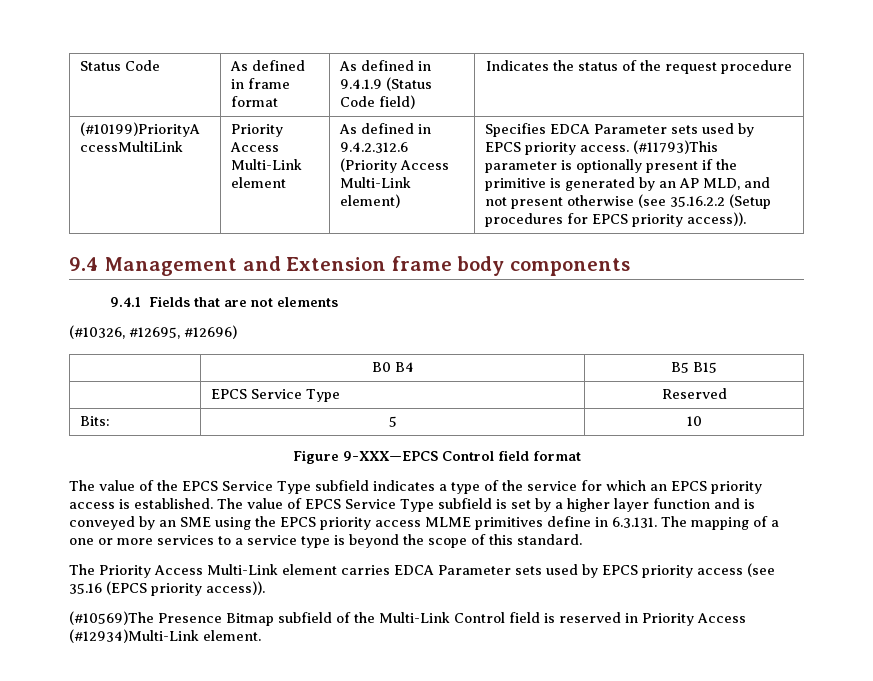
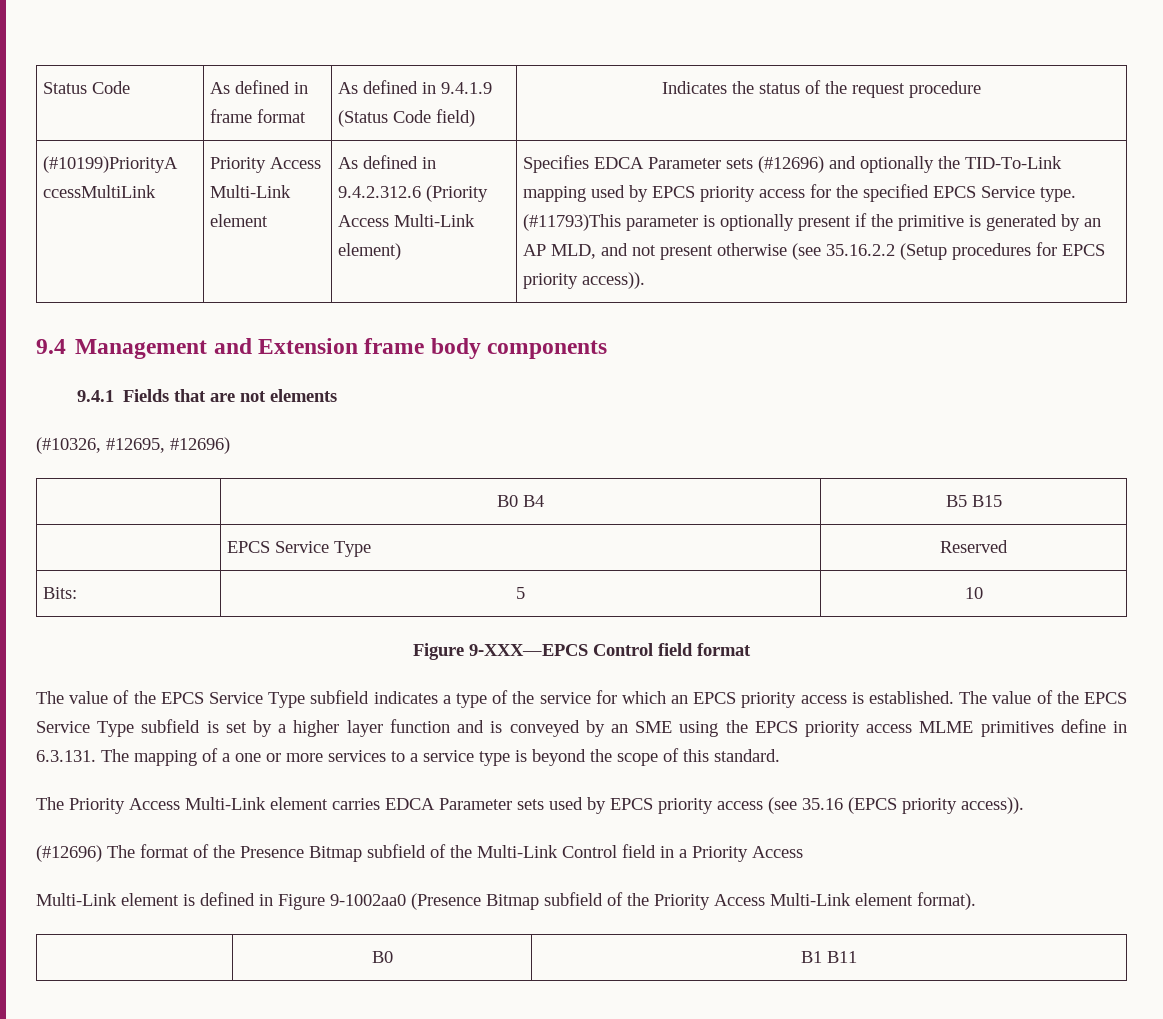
[701,123,754,137] [484,142,629,155] used by EPCS priority access. -> [758,156,1063,173] [523,184,1077,202] (#12696) and optionally the TID-To-Link mapping used by EPCS priority access for the specified EPCS Service type.
(302, 503) none -> [1056,691,1079,704] the
[69,611,154,625] (#10569)The -> [36,844,235,862] (#12696) The format of the
[544,612,746,626] [69,629,261,643] is reserved in Priority Access (#12934)Multi-Link element. -> [660,846,803,862] [36,892,976,910] [371,951,393,963] [800,951,857,963] in a Priority Access // Multi-Link element is defined in Figure 9-1002aa0 (Presence Bitmap subfield of the Priority Access Multi-Link element format). // | B0 | B1 B11

